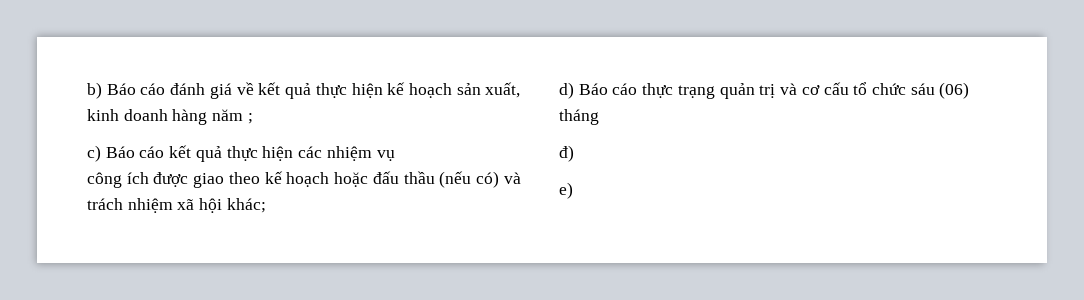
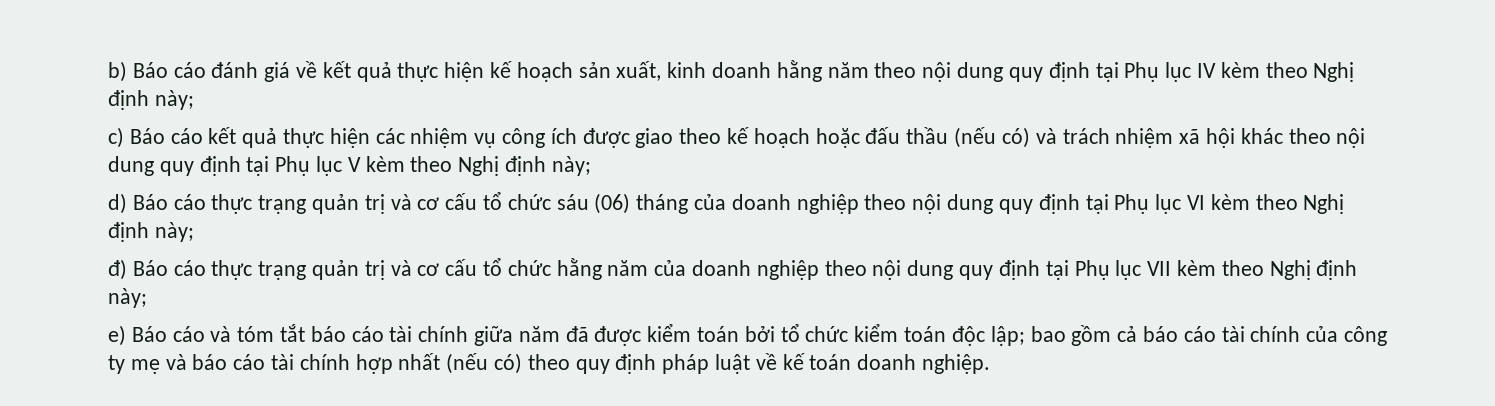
[172,109,253,125] hàng năm ; -> [776,60,1355,82] [108,90,194,110] hằng năm theo nội dung quy định tại Phụ lục IV kèm theo Nghị định này;
(395, 155) // -> (497, 140) none
[226,198,266,213] khác; -> [1240,128,1366,148] [108,156,591,176] khác theo nội dung quy định tại Phụ lục V kèm theo Nghị định này;
[559,145,574,162] [559,182,573,199] // đ) // e) -> [694,194,1345,214] [108,222,194,242] [108,258,1358,280] [108,288,147,308] [108,324,1387,346] [108,353,991,374] của doanh nghiệp theo nội dung quy định tại Phụ lục VI kèm theo Nghị định này; // đ) Báo cáo thực trạng quản trị và cơ cấu tổ chức hằng năm của doanh nghiệp theo nội dung quy định tại Phụ lục VII kèm theo Nghị định này; // e) Báo cáo và tóm tắt báo cáo tài chính giữa năm đã được kiểm toán bởi tổ chức kiểm toán độc lập; bao gồm cả báo cáo tài chính của công ty mẹ và báo cáo tài chính hợp nhất (nếu có) theo quy định pháp luật về kế toán doanh nghiệp.

